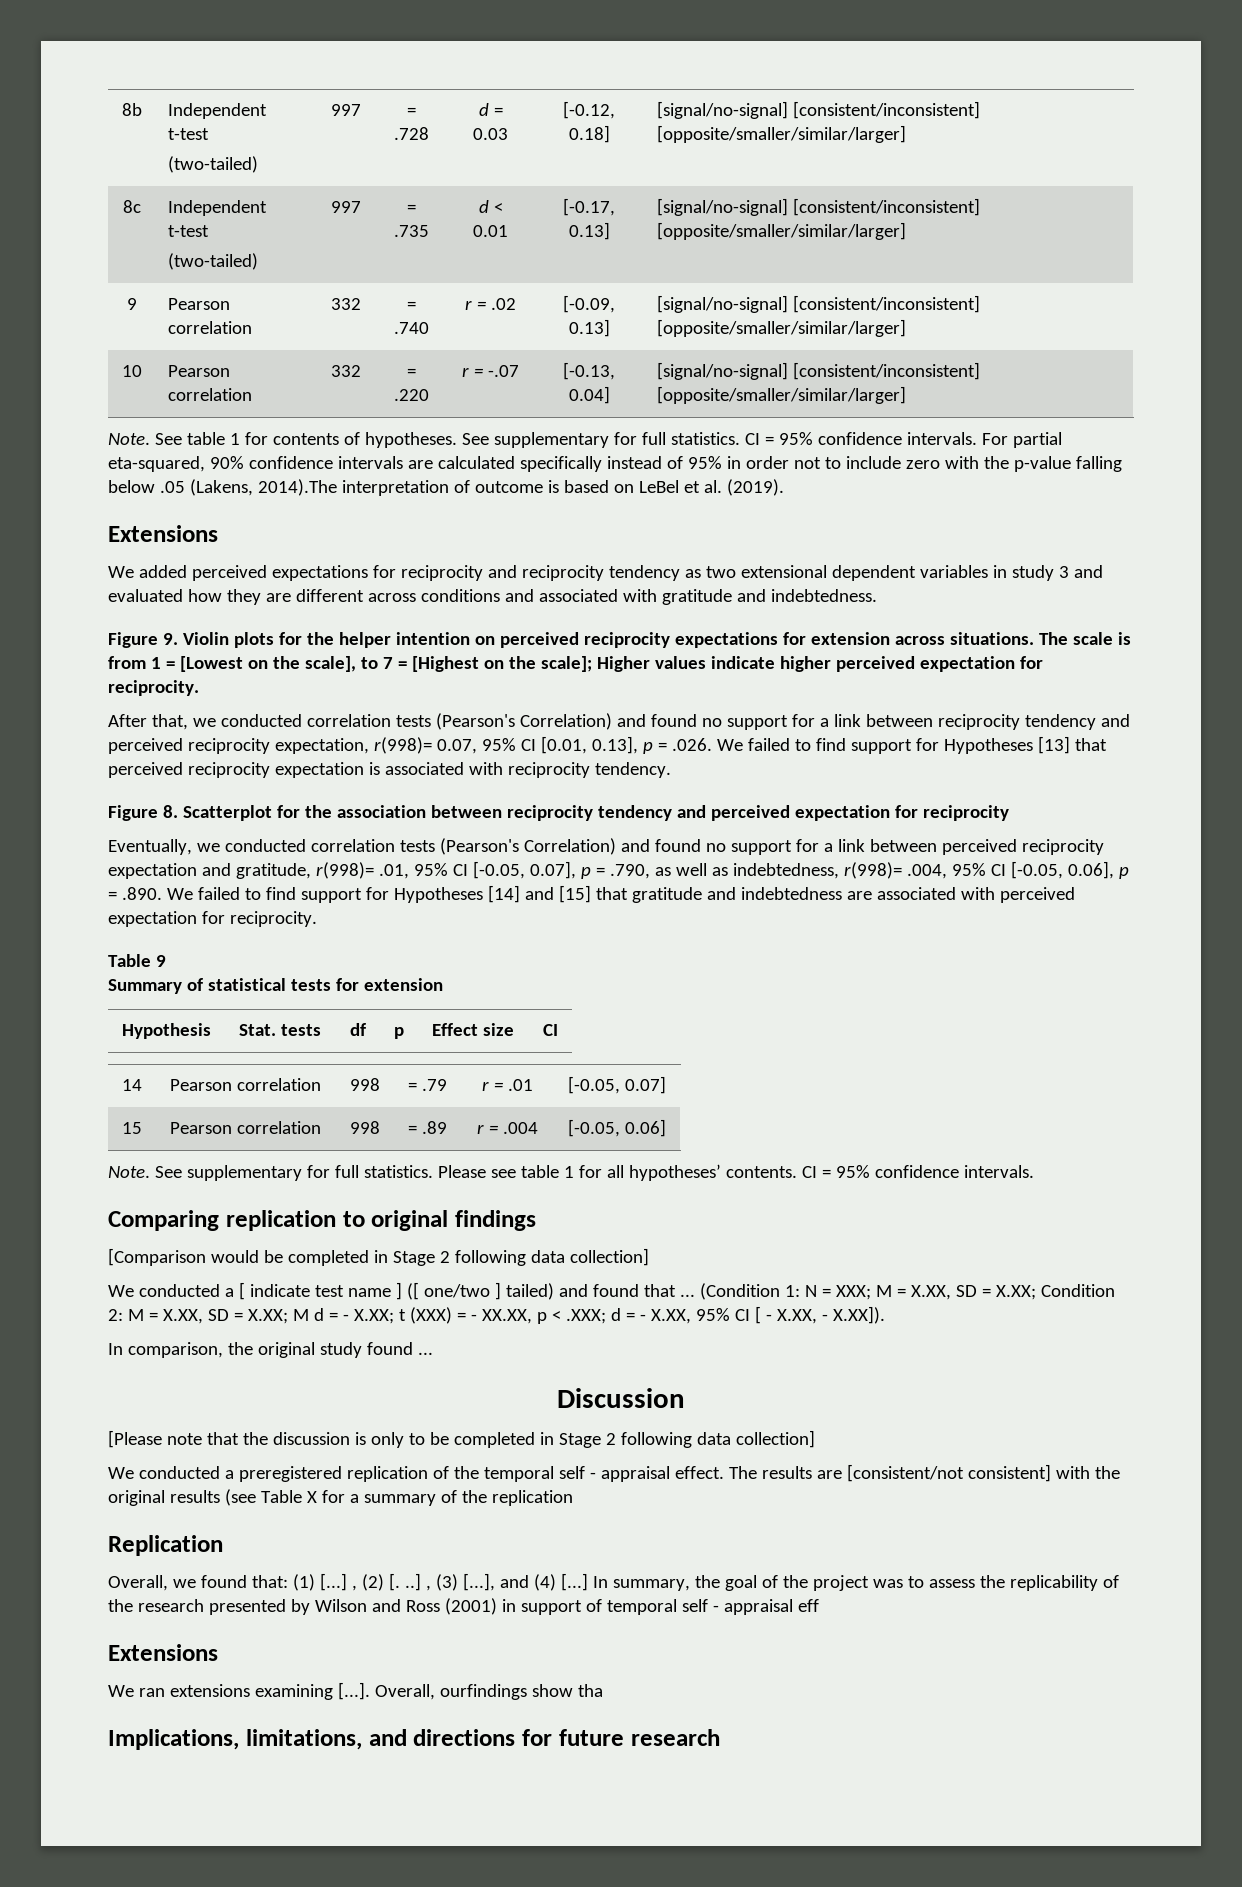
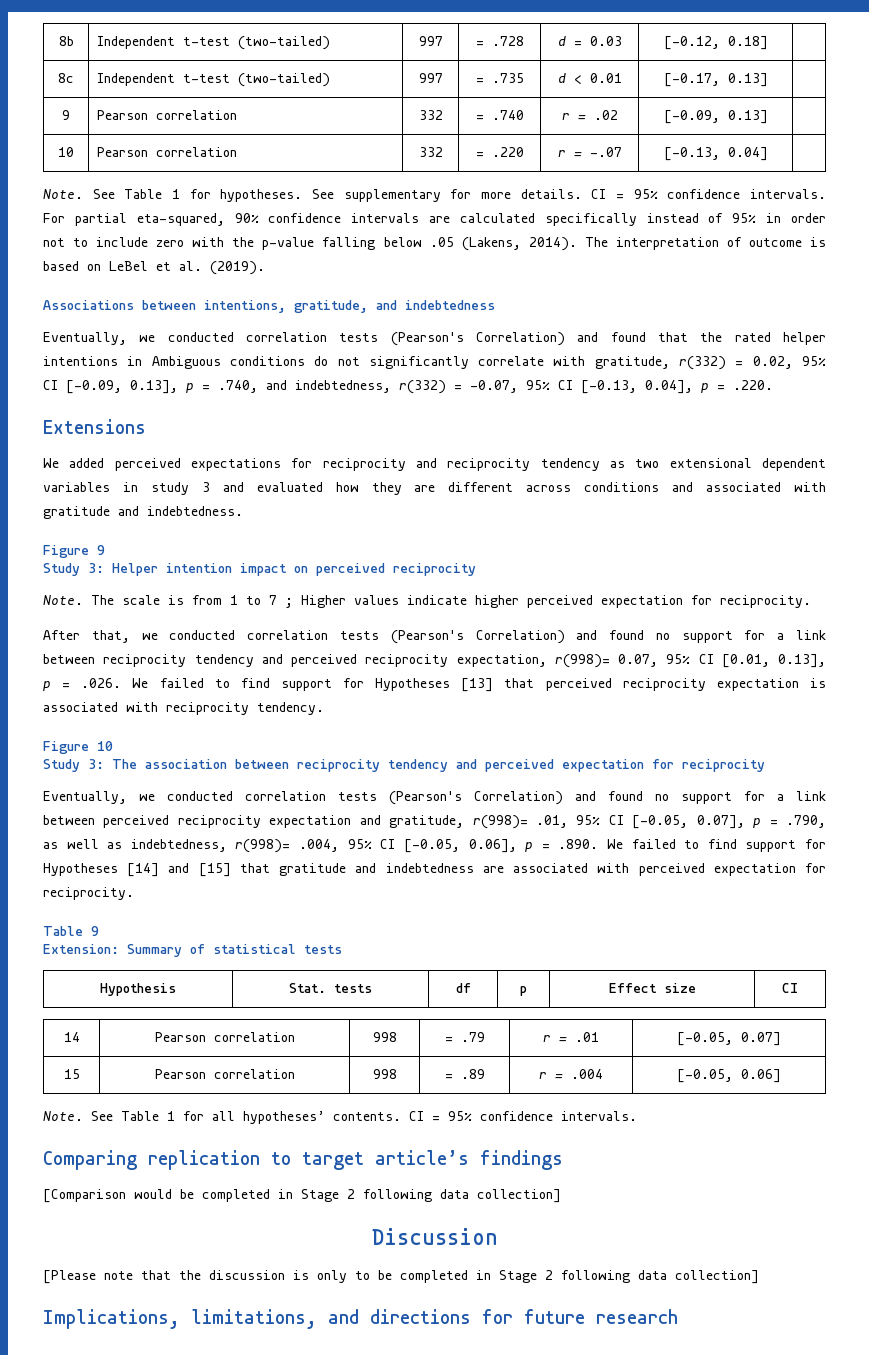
(210, 134) // -> (231, 41) none
[657,101,981,119] [657,125,907,143] [signal/no-signal] [consistent/inconsistent] [opposite/smaller/similar/larger] -> (768, 43) none
(210, 231) // -> (231, 78) none
[657,198,981,216] [657,222,907,240] [signal/no-signal] [consistent/inconsistent] [opposite/smaller/similar/larger] -> (768, 80) none
[657,295,981,313] [657,319,907,337] [signal/no-signal] [consistent/inconsistent] [opposite/smaller/similar/larger] -> (768, 117) none
[657,362,981,380] [657,386,907,404] [108,432,360,445] [signal/no-signal] [consistent/inconsistent] [opposite/smaller/similar/larger] // Note. See table 1 for contents of -> [43,189,211,199] // Note. See Table 1 for
[641,432,740,445] full statistics. -> [481,189,582,199] more details.
[257,479,337,496] 2014).The -> [528,237,608,251] 2014). The
(784, 487) none -> [43,300,495,313] [43,332,827,346] [43,356,826,370] [43,380,773,394] // Associations between intentions, gratitude, and indebtedness // Eventually, we conducted correlation tests (Pearson's Correlation) and found that the rated helper intentions in Ambiguous conditions do not significantly correlate with gratitude, r(332) = 0.02, 95% CI [-0.09, 0.13], p = .740, and indebtedness, r(332) = -0.07, 95% CI [-0.13, 0.04], p = .220.
[162,632,1034,648] 9. Violin plots for the helper intention on perceived reciprocity expectations for extension across situations. -> [97,545,105,555] [43,563,476,576] [43,595,83,605] 9 // Study 3: Helper intention impact on perceived reciprocity // Note.
[165,656,592,672] = [Lowest on the scale], to 7 = [Highest on the scale]; -> [246,595,293,608] to 7 ;
[162,805,332,821] 8. Scatterplot for the -> [97,741,113,751] [43,759,137,772] 10 // Study 3: The
(166, 961) none -> [43,944,119,954] Extension:
[335,978,443,991] for extension -> (342, 949) none
[186,1165,559,1181] supplementary for full statistics. Please see table -> [121,1111,159,1121] Table
[371,1210,449,1231] original -> [302,1150,469,1170] target article’s
[108,1282,1115,1300] [108,1306,885,1324] [108,1342,433,1358] // We conducted a [ indicate test name ] ([ one/two ] tailed) and found that ... (Condition 1: N = XXX; M = X.XX, SD = X.XX; Condition 2: M = X.XX, SD = X.XX; M d = - X.XX; t (XXX) = - XX.XX, p < .XXX; d = - X.XX, 95% CI [ - X.XX, - X.XX]). // In comparison, the original study found ... -> (561, 1196) none
[108,1464,1120,1482] [108,1489,573,1506] [108,1535,223,1556] [108,1573,1119,1591] [108,1598,819,1615] [108,1644,218,1661] [108,1682,603,1700] // We conducted a preregistered replication of the temporal self - appraisal effect. The results are [consistent/not consistent] with the original results (see Table X for a summary of the replication // Replication // Overall, we found that: (1) [...] , (2) [. ..] , (3) [...], and (4) [...] In summary, the goal of the project was to assess the replicability of the research presented by Wilson and Ross (2001) in support of temporal self - appraisal eff // Extensions // We ran extensions examining [...]. Overall, ourfindings show tha -> (759, 1277) none

